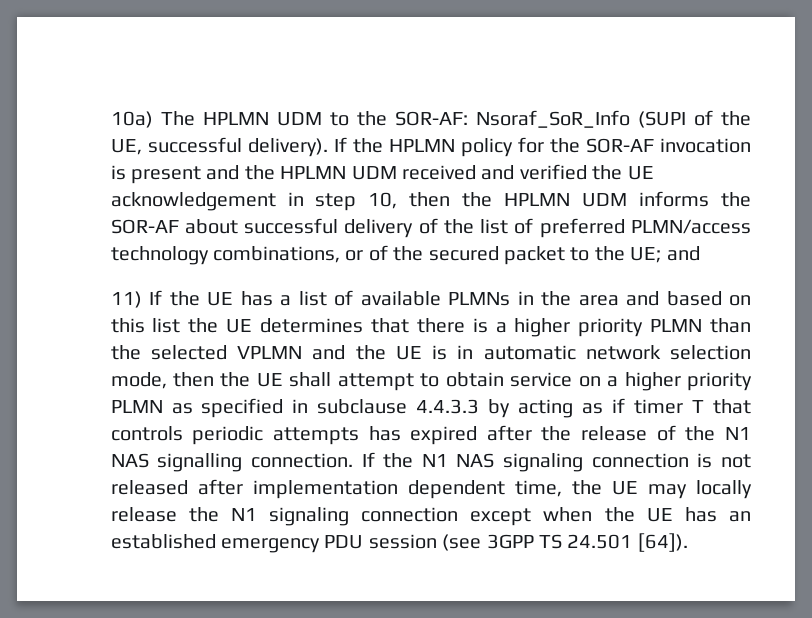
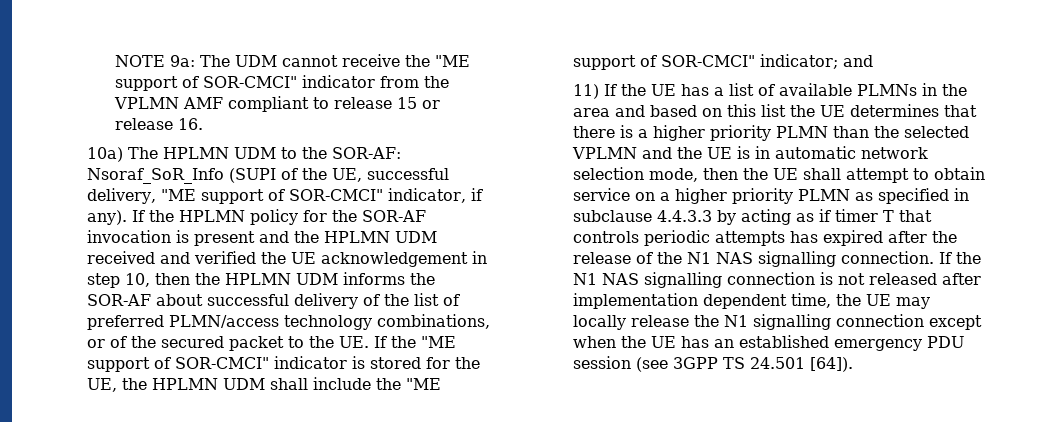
(110, 119) none -> [115,54,471,67] [115,75,450,91] [114,96,441,112] [115,118,204,130] NOTE 9a: The UDM cannot receive the "ME support of SOR-CMCI" indicator from the VPLMN AMF compliant to release 15 or release 16. //
[247,138,328,157] delivery). -> [86,188,483,204] [86,210,127,225] delivery, "ME support of SOR-CMCI" indicator, if any).
[630,247,662,263] UE; -> [338,336,456,348] [86,356,480,372] [86,377,441,392] [572,54,838,70] UE. If the "ME support of SOR-CMCI" indicator is stored for the UE, the HPLMN UDM shall include the "ME support of SOR-CMCI" indicator;
[503,453,584,472] signaling -> [643,272,722,288] signalling
[269,507,350,526] signaling -> [752,314,831,330] signalling

